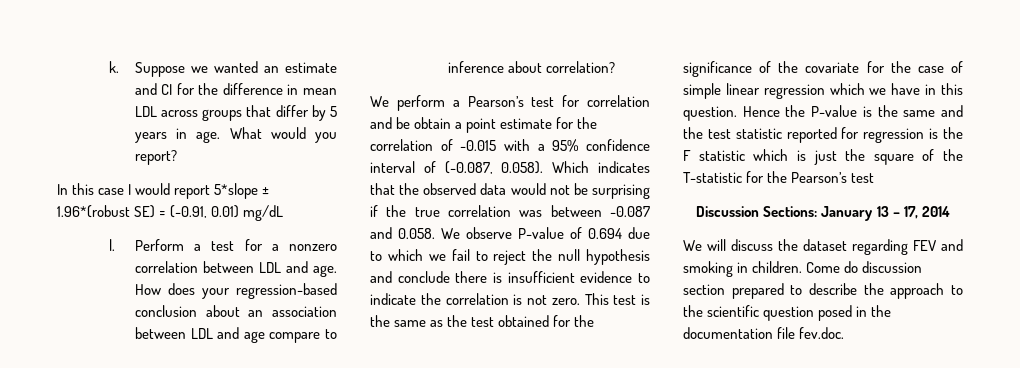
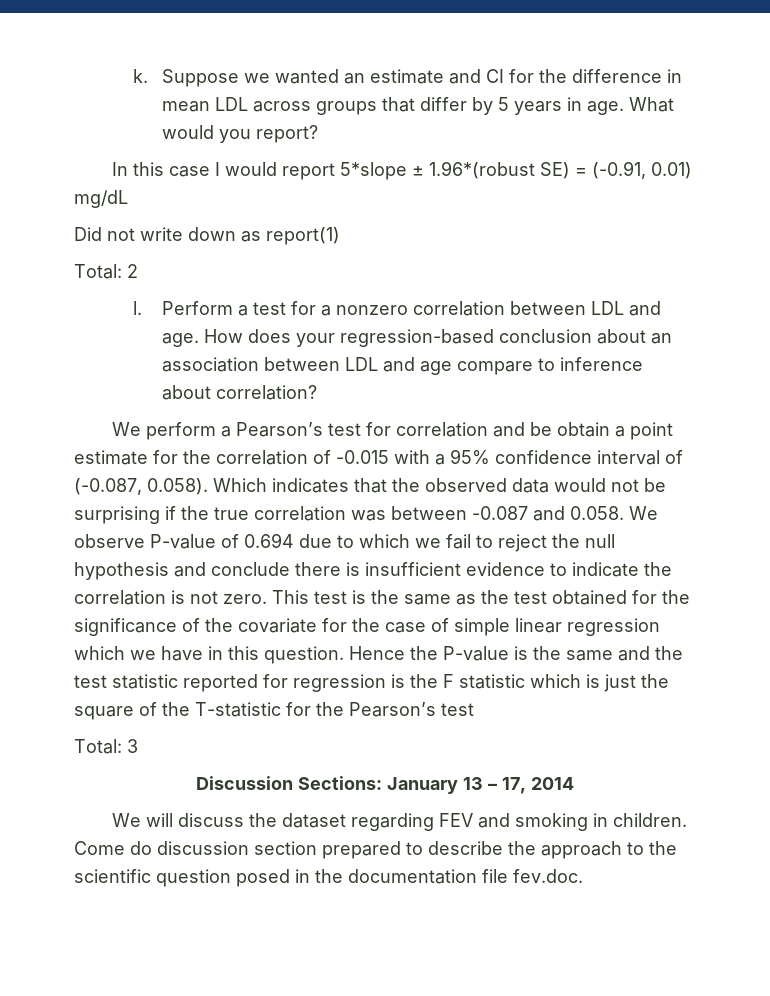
(284, 213) none -> [74,227,340,245] [74,264,138,279] // Did not write down as report(1) // Total: 2
(875, 178) none -> [74,739,138,754] // Total: 3

